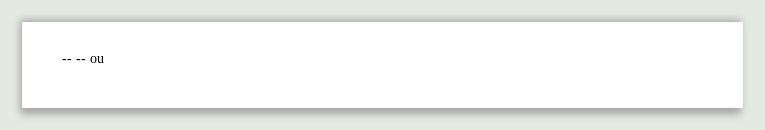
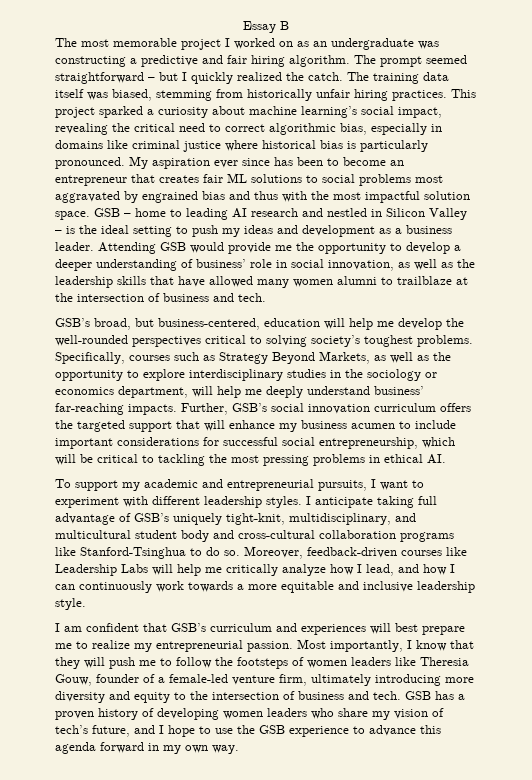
[62,56,104,63] -- -- ou -> [243,21,289,33] [55,38,439,50] [55,55,467,67] [55,72,449,84] [55,89,476,101] [55,106,442,118] [55,123,442,135] [55,140,428,152] [55,156,404,169] [55,173,443,186] [55,191,470,203] [55,208,467,220] [55,225,452,237] [55,242,461,254] [55,259,475,271] [55,276,468,288] [55,293,266,302] [55,318,464,330] [55,335,473,347] [55,351,451,364] [55,369,437,381] [55,386,424,398] [55,403,471,415] [55,420,456,432] [55,437,455,449] [55,454,446,466] [55,479,424,491] [55,496,437,508] [55,513,416,525] [55,530,454,542] [55,546,467,559] [55,564,455,576] [55,581,475,593] [55,598,86,610] [55,623,465,635] [55,639,474,652] [55,657,469,669] [55,674,474,686] [55,691,465,703] [55,708,444,720] [55,725,441,737] [55,742,239,754] Essay B // The most memorable project I worked on as an undergraduate was constructing a predictive and fair hiring algorithm. The prompt seemed straightforward – but I quickly realized the catch. The training data itself was biased, stemming from historically unfair hiring practices. This project sparked a curiosity about machine learning’s social impact, revealing the critical need to correct algorithmic bias, especially in domains like criminal justice where historical bias is particularly pronounced. My aspiration ever since has been to become an entrepreneur that creates fair ML solutions to social problems most aggravated by engrained bias and thus with the most impactful solution space. GSB – home to leading AI research and nestled in Silicon Valley – is the ideal setting to push my ideas and development as a business leader. Attending GSB would provide me the opportunity to develop a deeper understanding of business’ role in social innovation, as well as the leadership skills that have allowed many women alumni to trailblaze at the intersection of business and tech. // GSB’s broad, but business-centered, education will help me develop the well-rounded perspectives critical to solving society’s toughest problems. Specifically, courses such as Strategy Beyond Markets, as well as the opportunity to explore interdisciplinary studies in the sociology or economics department, will help me deeply understand business’ far-reaching impacts. Further, GSB’s social innovation curriculum offers the targeted support that will enhance my business acumen to include important considerations for successful social entrepreneurship, which will be critical to tackling the most pressing problems in ethical AI. // To support my academic and entrepreneurial pursuits, I want to experiment with different leadership styles. I anticipate taking full advantage of GSB’s uniquely tight-knit, multidisciplinary, and multicultural student body and cross-cultural collaboration programs like Stanford-Tsinghua to do so. Moreover, feedback-driven courses like Leadership Labs will help me critically analyze how I lead, and how I can continuously work towards a more equitable and inclusive leadership style. // I am confident that GSB’s curriculum and experiences will best prepare me to realize my entrepreneurial passion. Most importantly, I know that they will push me to follow the footsteps of women leaders like Theresia Gouw, founder of a female-led venture firm, ultimately introducing more diversity and equity to the intersection of business and tech. GSB has a proven history of developing women leaders who share my vision of tech’s future, and I hope to use the GSB experience to advance this agenda forward in my own way.

